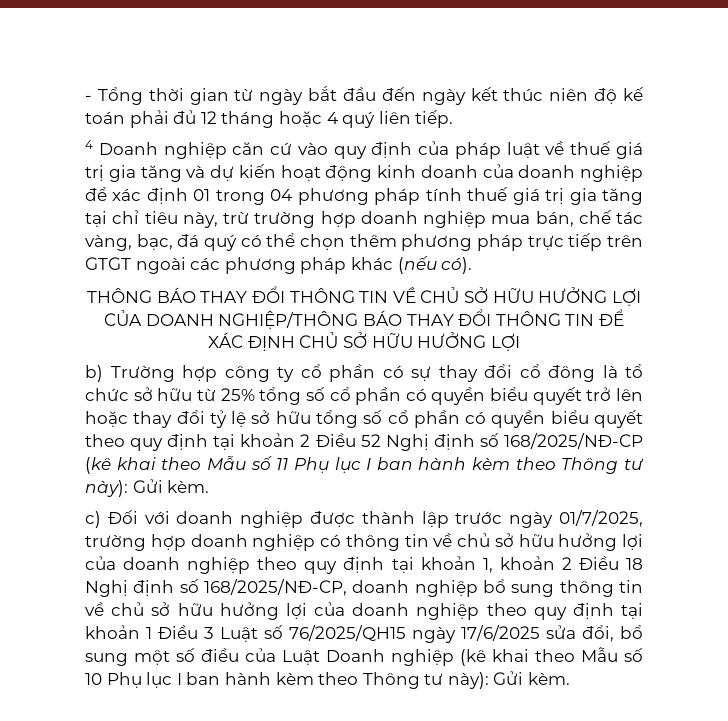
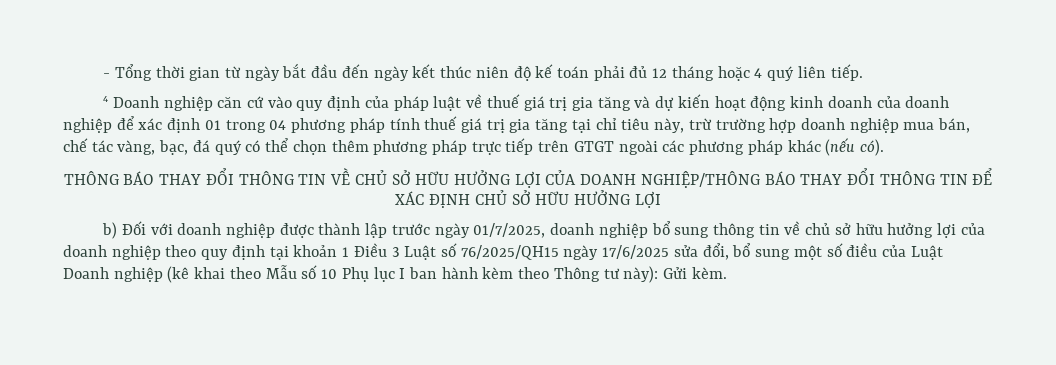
[110,364,643,382] [85,387,644,405] [85,410,643,428] [85,433,643,451] [85,456,645,474] [85,479,210,497] [85,511,101,528] Trường hợp công ty cổ phần có sự thay đổi cổ đông là tổ chức sở hữu từ 25% tổng số cổ phần có quyền biểu quyết trở lên hoặc thay đổi tỷ lệ sở hữu tổng số cổ phần có quyền biểu quyết theo quy định tại khoản 2 Điều 52 Nghị định số 168/2025/NĐ-CP (kê khai theo Mẫu số 11 Phụ lục I ban hành kèm theo Thông tư này): Gửi kèm. // c) -> (118, 230) none
[85,533,643,551] [85,556,643,574] [85,579,347,597] trường hợp doanh nghiệp có thông tin về chủ sở hữu hưởng lợi của doanh nghiệp theo quy định tại khoản 1, khoản 2 Điều 18 Nghị định số 168/2025/NĐ-CP, -> (546, 230) none

